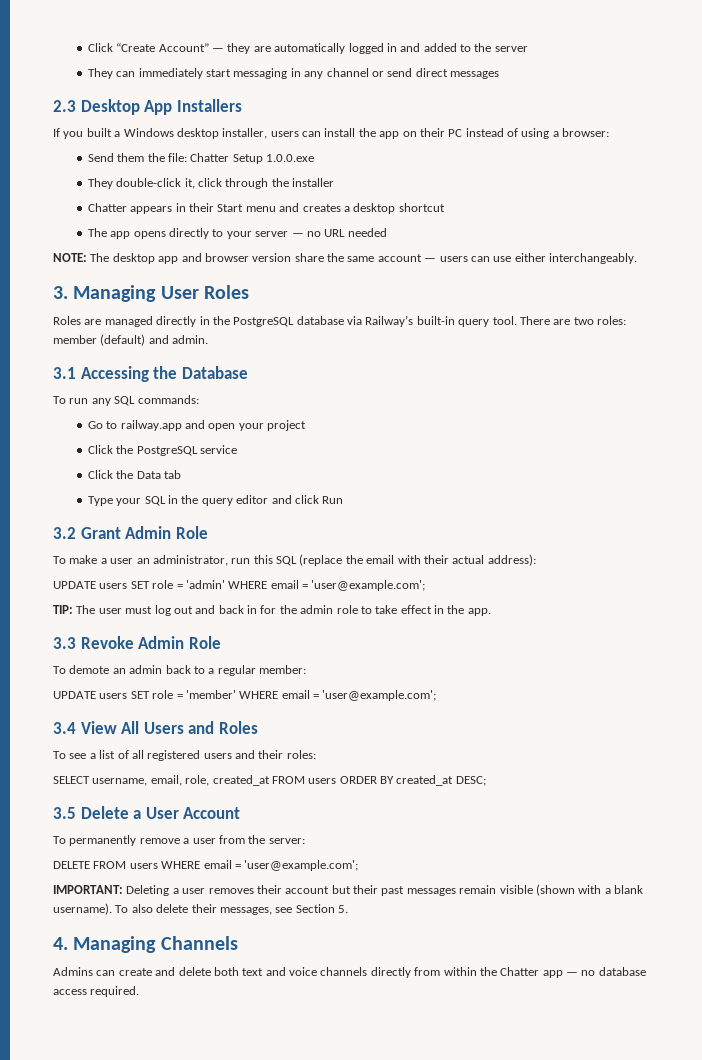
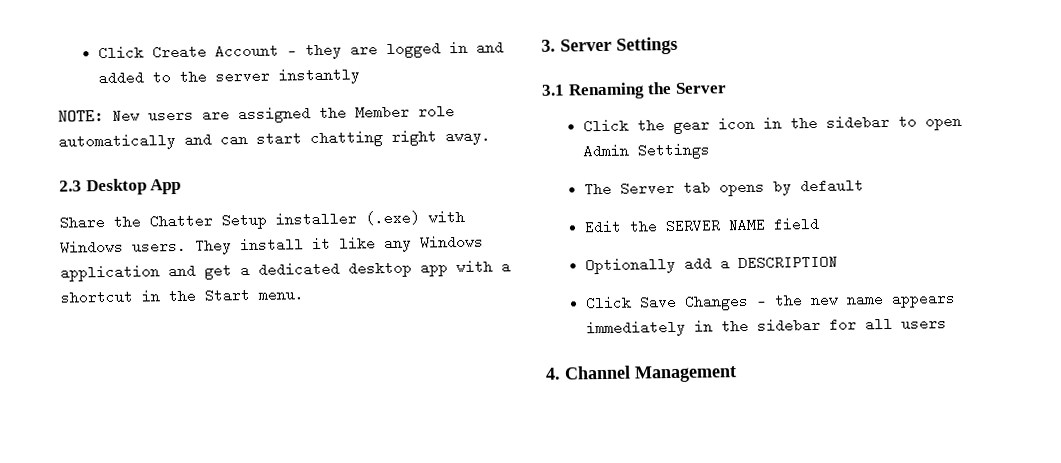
[87,43,209,52] Click “Create Account” -> [97,43,279,61] Click Create Account
[274,43,346,54] automatically -> (378, 49) none
[87,68,500,79] [53,99,242,115] [53,128,610,139] [87,153,315,164] [87,178,335,189] [87,203,445,214] [87,228,387,239] [53,253,637,264] [53,285,249,302] [53,315,626,327] [53,334,209,346] [53,366,248,382] [53,395,199,406] [87,420,307,431] [87,445,238,456] [87,470,182,479] [87,495,344,506] [53,526,208,539] [53,554,536,566] [53,580,426,591] [53,605,491,616] [53,636,221,649] [53,665,306,676] [53,690,437,701] [53,721,258,734] [53,750,316,761] [53,775,486,786] [53,806,241,819] [53,835,305,846] [53,860,359,871] [53,884,643,896] [53,903,348,915] [53,936,238,953] [53,967,646,978] [53,986,140,997] // They can immediately start messaging in any channel or send direct messages // 2.3 Desktop App Installers // If you built a Windows desktop installer, users can install the app on their PC instead of using a browser: // Send them the file: Chatter Setup 1.0.0.exe // They double-click it, click through the installer // Chatter appears in their Start menu and creates a desktop shortcut // The app opens directly to your server — no URL needed // NOTE: The desktop app and browser version share the same account — users can use either interchangeably. // 3. Managing User Roles // Roles are managed directly in the PostgreSQL database via Railway’s built-in query tool. There are two roles: member (default) and admin. // 3.1 Accessing the Database // To run any SQL commands: // Go to railway.app and open your project // Click the PostgreSQL service // Click the Data tab // Type your SQL in the query editor and click Run // 3.2 Grant Admin Role // To make a user an administrator, run this SQL (replace the email with their actual address): // UPDATE users SET role = 'admin' WHERE email = 'user@example.com'; // TIP: The user must log out and back in for the admin role to take effect in the app. // 3.3 Revoke Admin Role // To demote an admin back to a regular member: // UPDATE users SET role = 'member' WHERE email = 'user@example.com'; // 3.4 View All Users and Roles // To see a list of all registered users and their roles: // SELECT username, email, role, created_at FROM users ORDER BY created_at DESC; // 3.5 Delete a User Account // To permanently remove a user from the server: // DELETE FROM users WHERE email = 'user@example.com'; // IMPORTANT: Deleting a user removes their account but their past messages remain visible (shown with a blank username). To also delete their messages, see Section 5. // 4. Managing Channels // Admins can create and delete both text and voice channels directly from within the Chatter app — no database access required. -> [277,67,360,85] [58,104,455,124] [58,128,491,151] [59,178,182,196] [59,210,465,230] [60,234,484,255] [60,259,511,282] [60,287,304,305] [541,36,678,55] [541,81,727,100] [582,113,962,134] [582,142,710,160] [583,178,864,197] [583,216,820,235] [584,254,838,275] [584,291,956,311] [585,316,947,338] [545,365,737,383] instantly // NOTE: New users are assigned the Member role automatically and can start chatting right away. // 2.3 Desktop App // Share the Chatter Setup installer (.exe) with Windows users. They install it like any Windows application and get a dedicated desktop app with a shortcut in the Start menu. // 3. Server Settings // 3.1 Renaming the Server // Click the gear icon in the sidebar to open Admin Settings // The Server tab opens by default // Edit the SERVER NAME field // Optionally add a DESCRIPTION // Click Save Changes — the new name appears immediately in the sidebar for all users // 4. Channel Management

